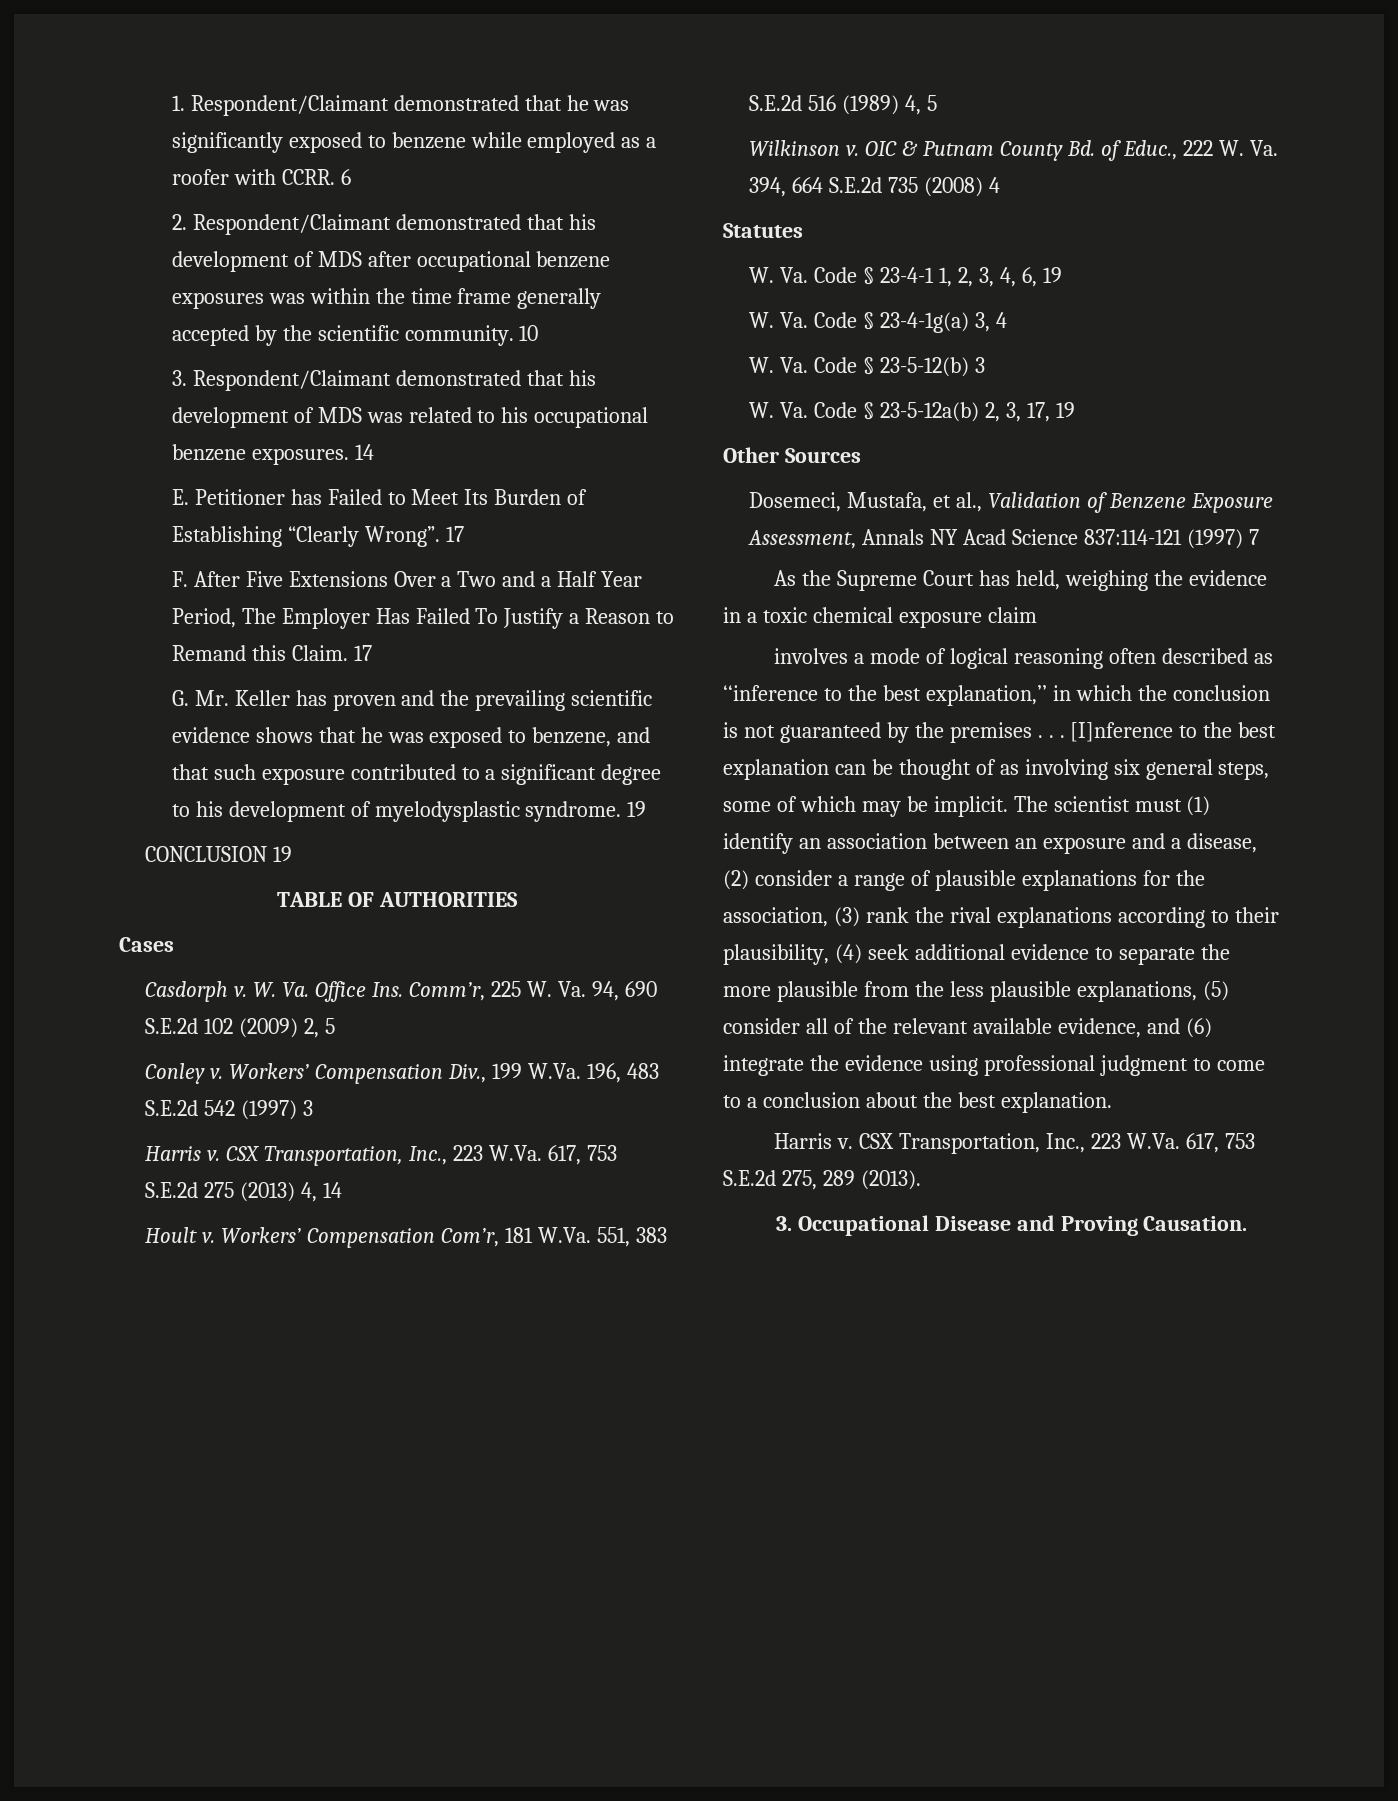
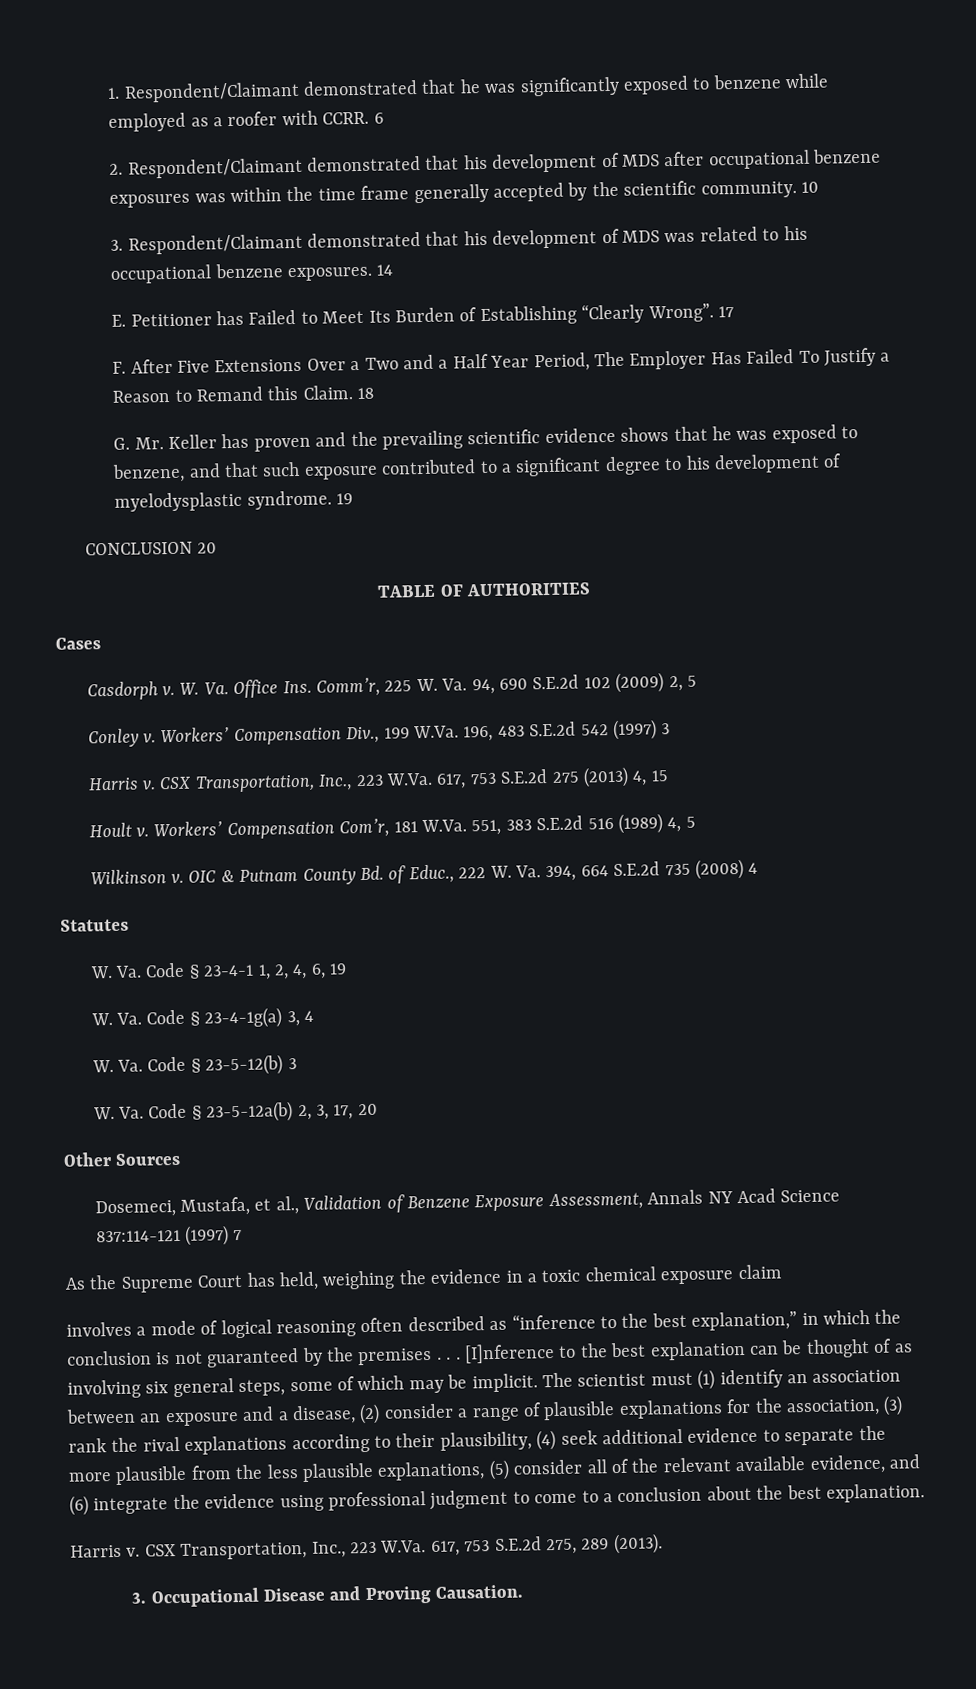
[353,645,372,661] 17 -> [357,387,375,400] 18
[273,846,293,862] 19 -> [196,542,217,554] 20
[323,1182,343,1198] 14 -> [650,770,669,782] 15
[978,267,994,287] 3, -> (289, 972) none
[1055,402,1075,418] 19 -> [357,1103,378,1116] 20
[723,685,1047,706] ‘‘inference to the best explanation,’’ -> [511,1311,798,1331] “inference to the best explanation,”

